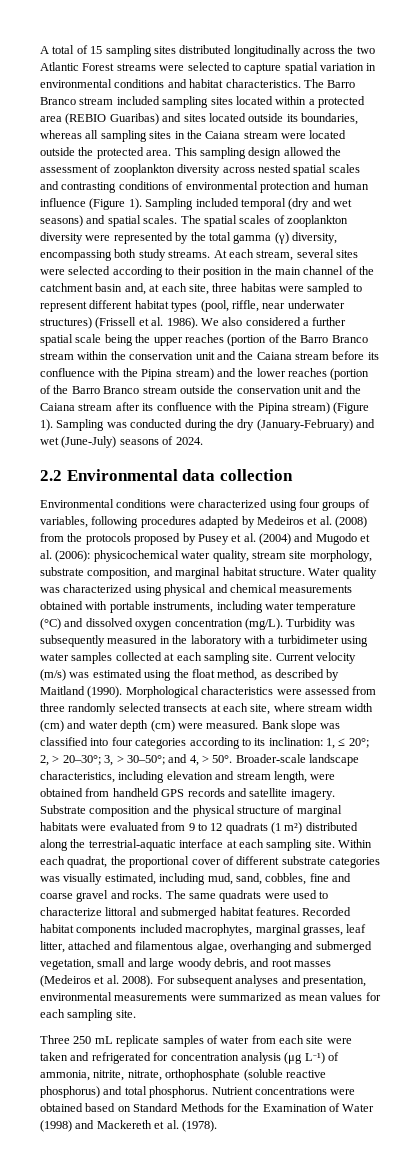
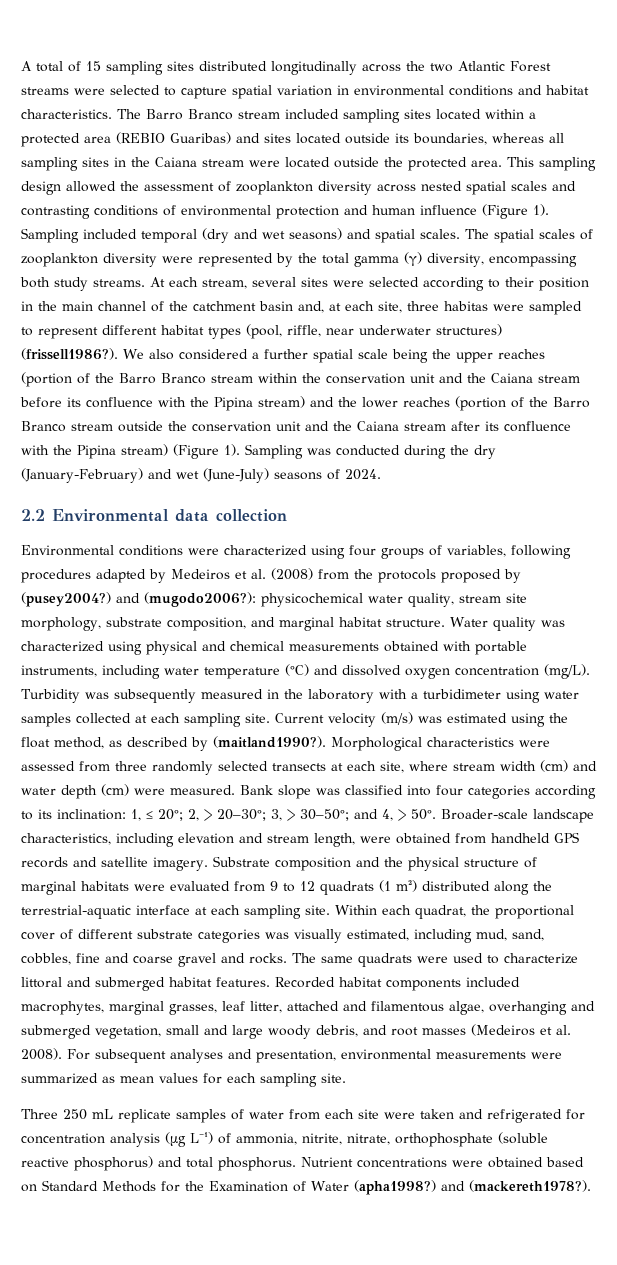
[95,317,198,329] (Frissell et al. 1986). -> [21,348,118,360] (frissell1986?).
[197,533,371,545] [40,550,91,562] Pusey et al. (2004) and Mugodo et al. (2006): -> [21,592,256,607] (pusey2004?) and (mugodo2006?):
[40,686,123,698] Maitland (1990). -> [213,736,326,748] (maitland1990?).
[40,1120,217,1132] (1998) and Mackereth et al. (1978). -> [353,1180,591,1195] (apha1998?) and (mackereth1978?).

